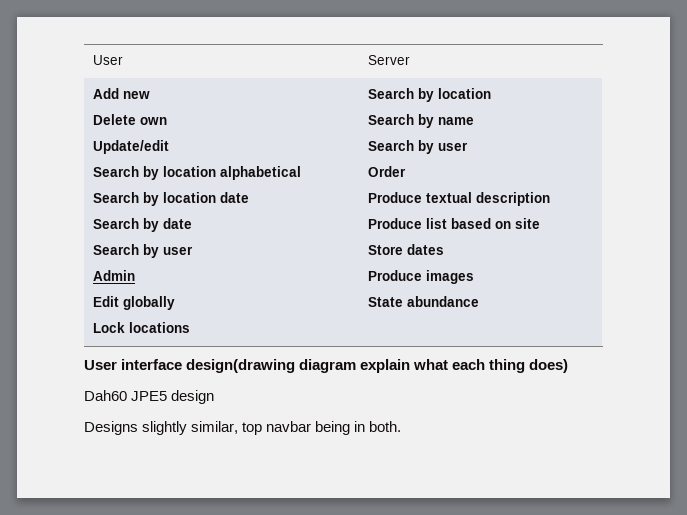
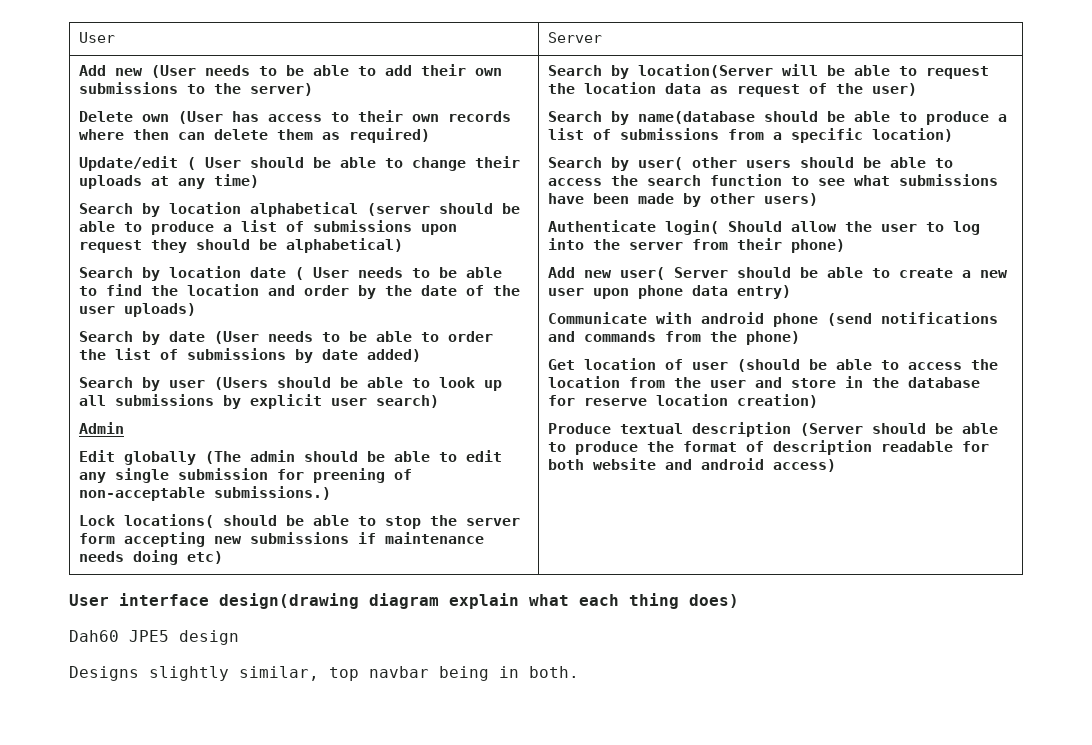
[92,114,167,125] [92,140,169,154] [92,166,301,180] [92,192,249,206] [92,218,192,232] [92,244,193,258] [92,270,135,281] [92,296,175,310] [92,322,190,333] [367,88,491,102] [367,114,474,128] [367,140,468,154] [367,166,406,177] [367,192,550,206] [367,218,540,229] [367,244,444,255] [367,270,474,284] [367,296,479,307] // Delete own // Update/edit // Search by location alphabetical // Search by location date // Search by date // Search by user // Admin // Edit globally // Lock locations | Search by location // Search by name // Search by user // Order // Produce textual description // Produce list based on site // Store dates // Produce images // State abundance -> [151,64,503,78] [79,82,314,96] [79,110,512,124] [79,128,431,143] [79,156,521,171] [79,174,260,189] [79,202,521,217] [79,220,458,235] [79,238,404,253] [79,266,503,281] [79,284,521,299] [79,303,197,317] [79,331,494,345] [79,348,422,363] [79,377,503,391] [79,394,440,409] [79,422,125,434] [79,450,503,465] [79,468,413,483] [79,486,332,501] [79,514,521,529] [79,532,485,547] [79,550,224,565] [548,64,990,79] [548,82,918,97] [548,111,1008,125] [548,128,954,143] [548,157,954,171] [548,174,999,186] [548,193,819,207] [548,220,981,235] [548,238,846,253] [548,267,1009,280] [548,285,792,299] [548,312,999,327] [548,331,801,345] [548,358,999,372] [548,376,981,388] [548,394,819,408] [548,422,999,437] [548,440,990,455] [548,458,837,472] (User needs to be able to add their own submissions to the server) // Delete own (User has access to their own records where then can delete them as required) // Update/edit ( User should be able to change their uploads at any time) // Search by location alphabetical (server should be able to produce a list of submissions upon request they should be alphabetical) // Search by location date ( User needs to be able to find the location and order by the date of the user uploads) // Search by date (User needs to be able to order the list of submissions by date added) // Search by user (Users should be able to look up all submissions by explicit user search) // Admin // Edit globally (The admin should be able to edit any single submission for preening of non-acceptable submissions.) // Lock locations( should be able to stop the server form accepting new submissions if maintenance needs doing etc) | Search by location(Server will be able to request the location data as request of the user) // Search by name(database should be able to produce a list of submissions from a specific location) // Search by user( other users should be able to access the search function to see what submissions have been made by other users) // Authenticate login( Should allow the user to log into the server from their phone) // Add new user( Server should be able to create a new user upon phone data entry) // Communicate with android phone (send notifications and commands from the phone) // Get location of user (should be able to access the location from the user and store in the database for reserve location creation) // Produce textual description (Server should be able to produce the format of description readable for both website and android access)

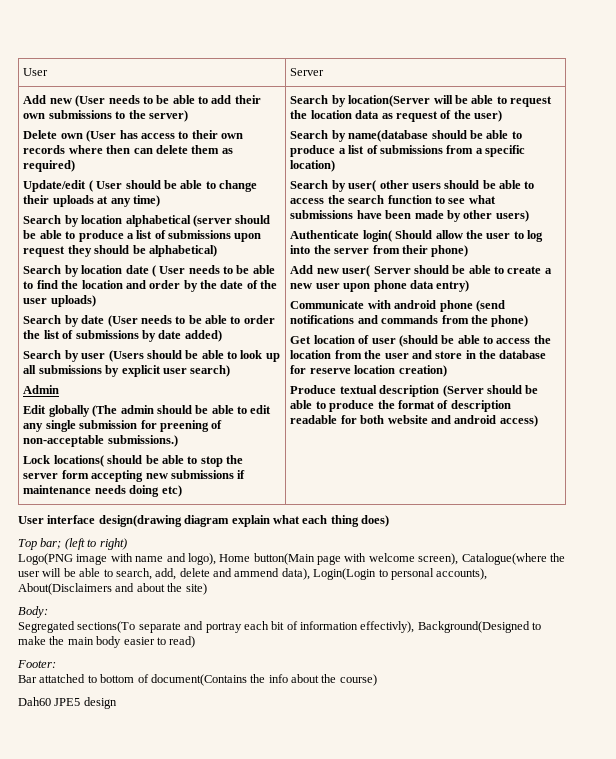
[69,630,239,645] [69,666,579,681] Dah60 JPE5 design // Designs slightly similar, top navbar being in both. -> [18,538,127,550] [18,553,565,565] [18,568,488,580] [18,583,207,595] [18,606,48,618] [18,621,542,633] [18,636,196,648] [17,660,56,668] [18,674,377,686] [18,697,117,709] Top bar; (left to right) // Logo(PNG image with name and logo), Home button(Main page with welcome screen), Catalogue(where the user will be able to search, add, delete and ammend data), Login(Login to personal accounts), About(Disclaimers and about the site) // Body: // Segregated sections(To separate and portray each bit of information effectivly), Background(Designed to make the main body easier to read) // Footer: // Bar attatched to bottom of document(Contains the info about the course) // Dah60 JPE5 design

